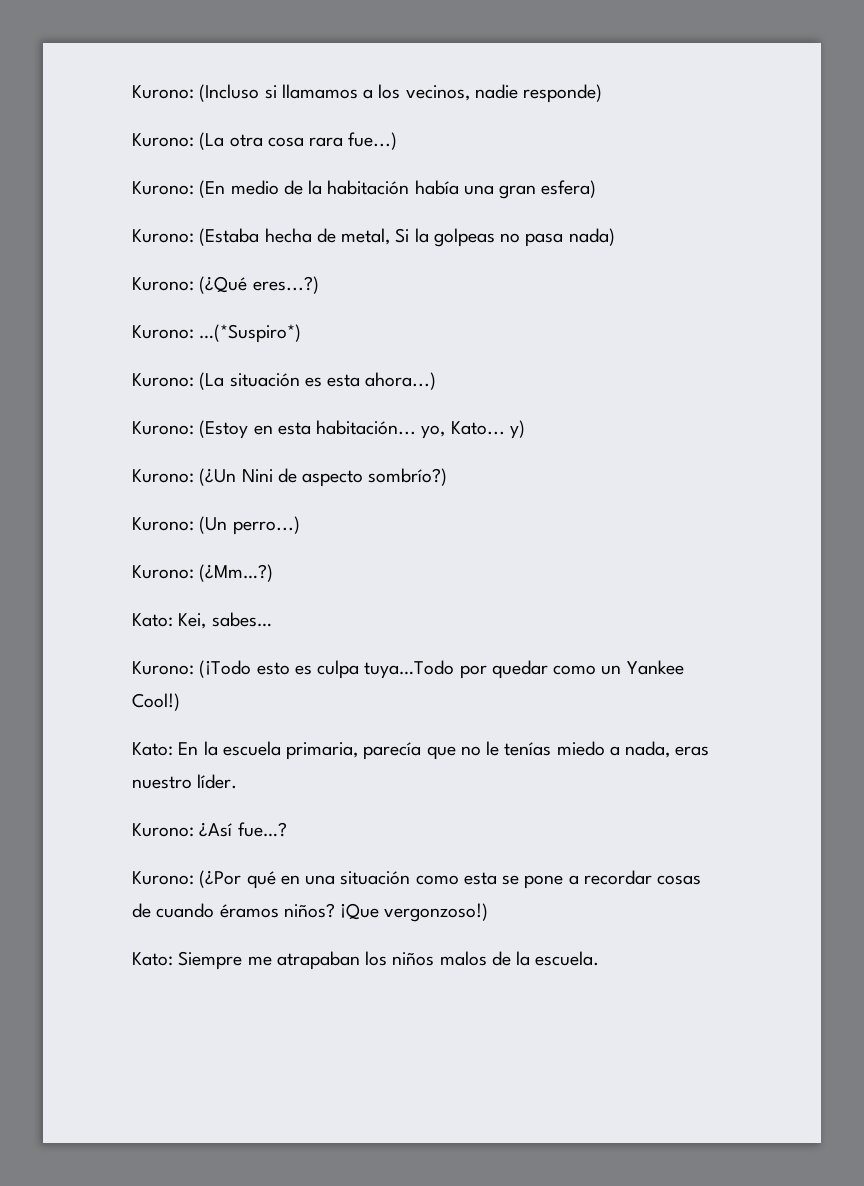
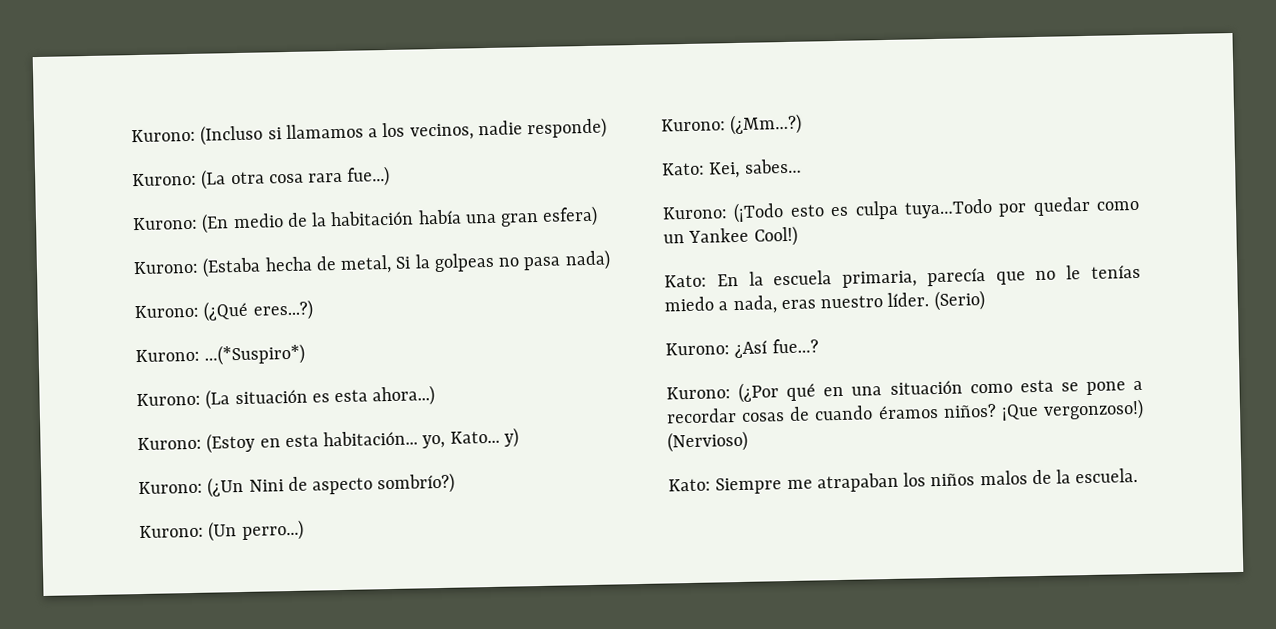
(238, 781) none -> [933,290,985,312] (Serio)
(489, 912) none -> [667,430,748,453] (Nervioso)

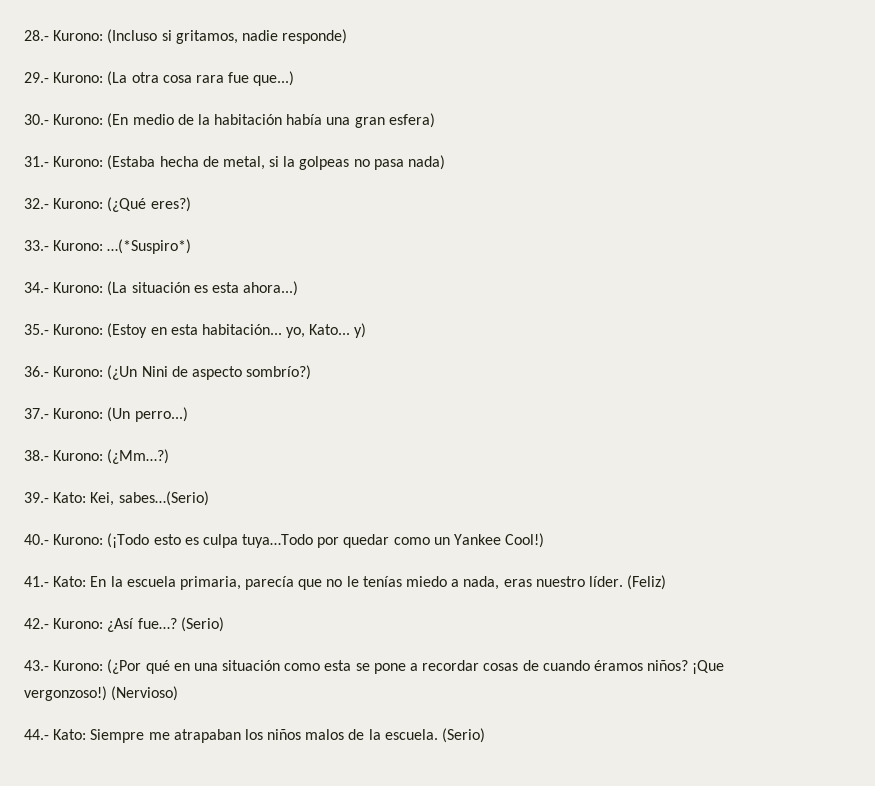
(131, 135) none -> [24,30,49,41] 28.-
[285,122,474,141] llamamos a los vecinos, -> [175,30,238,44] gritamos,
(608, 128) none -> [24,72,49,83] 29.-
[346,165,391,187] fue...) // -> [228,71,295,86] [24,114,49,125] fue que...) // 30.-
(599, 216) none -> [24,156,49,167] 31.-
[395,256,412,269] Si -> [269,156,280,167] si
(611, 260) none -> [24,198,49,209] 32.-
[252,299,314,321] eres...?) // -> [150,197,191,212] [24,240,49,251] eres?) // 33.-
(306, 354) none -> [24,282,49,293] 34.-
(436, 396) none -> [24,324,49,335] 35.-
(519, 437) none -> [24,366,49,377] 36.-
(456, 483) none -> [24,408,49,419] 37.-
(304, 530) none -> [24,450,49,461] 38.-
(803, 124) none -> [24,492,49,503] 39.-
[743,158,802,174] sabes… // -> [118,491,209,506] [24,534,49,545] sabes…(Serio) // 40.-
(798, 236) none -> [24,576,49,587] 41.-
[933,290,985,312] (Serio) // -> [627,575,667,590] [24,618,49,629] (Feliz) // 42.-
(819, 346) // -> [180,617,224,632] [24,660,49,671] (Serio) // 43.-
(748, 441) none -> [24,729,49,740] 44.-
(1139, 475) none -> [442,728,486,743] (Serio)

